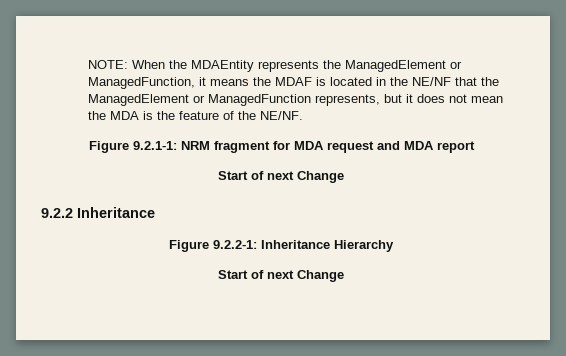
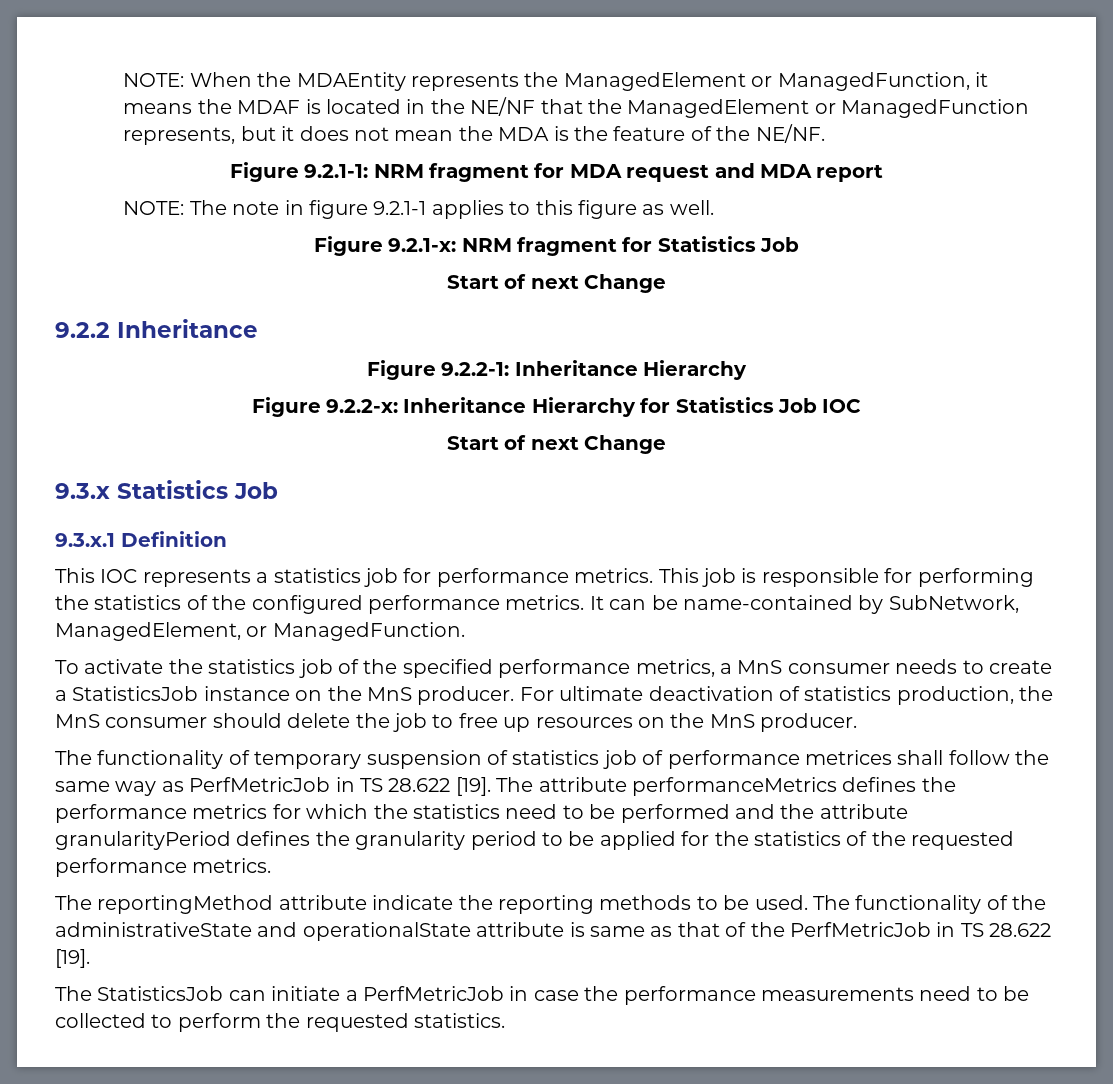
(475, 147) none -> [123,200,714,219] [313,236,800,256] // NOTE: The note in figure 9.2.1-1 applies to this figure as well. // Figure 9.2.1-x: NRM fragment for Statistics Job
[218,270,344,282] Start of next Change -> [251,397,862,417] [446,435,667,454] [55,480,278,499] [55,531,227,547] [55,568,1034,587] [55,595,1019,614] [55,622,465,641] [55,659,1052,678] [55,686,1054,705] [55,713,858,732] [55,750,1050,769] [55,777,956,796] [55,804,908,823] [55,831,1015,850] [55,858,272,877] [55,895,1047,914] [55,922,1052,941] [55,949,90,968] [55,986,1030,1005] [55,1013,505,1032] Figure 9.2.2-x: Inheritance Hierarchy for Statistics Job IOC // Start of next Change // 9.3.x Statistics Job // 9.3.x.1 Definition // This IOC represents a statistics job for performance metrics. This job is responsible for performing the statistics of the configured performance metrics. It can be name-contained by SubNetwork, ManagedElement, or ManagedFunction. // To activate the statistics job of the specified performance metrics, a MnS consumer needs to create a StatisticsJob instance on the MnS producer. For ultimate deactivation of statistics production, the MnS consumer should delete the job to free up resources on the MnS producer. // The functionality of temporary suspension of statistics job of performance metrices shall follow the same way as PerfMetricJob in TS 28.622 [19]. The attribute performanceMetrics defines the performance metrics for which the statistics need to be performed and the attribute granularityPeriod defines the granularity period to be applied for the statistics of the requested performance metrics. // The reportingMethod attribute indicate the reporting methods to be used. The functionality of the administrativeState and operationalState attribute is same as that of the PerfMetricJob in TS 28.622 [19]. // The StatisticsJob can initiate a PerfMetricJob in case the performance measurements need to be collected to perform the requested statistics.

